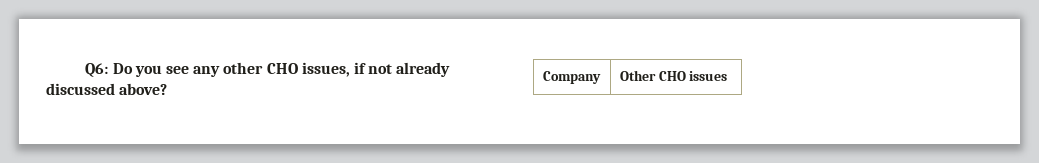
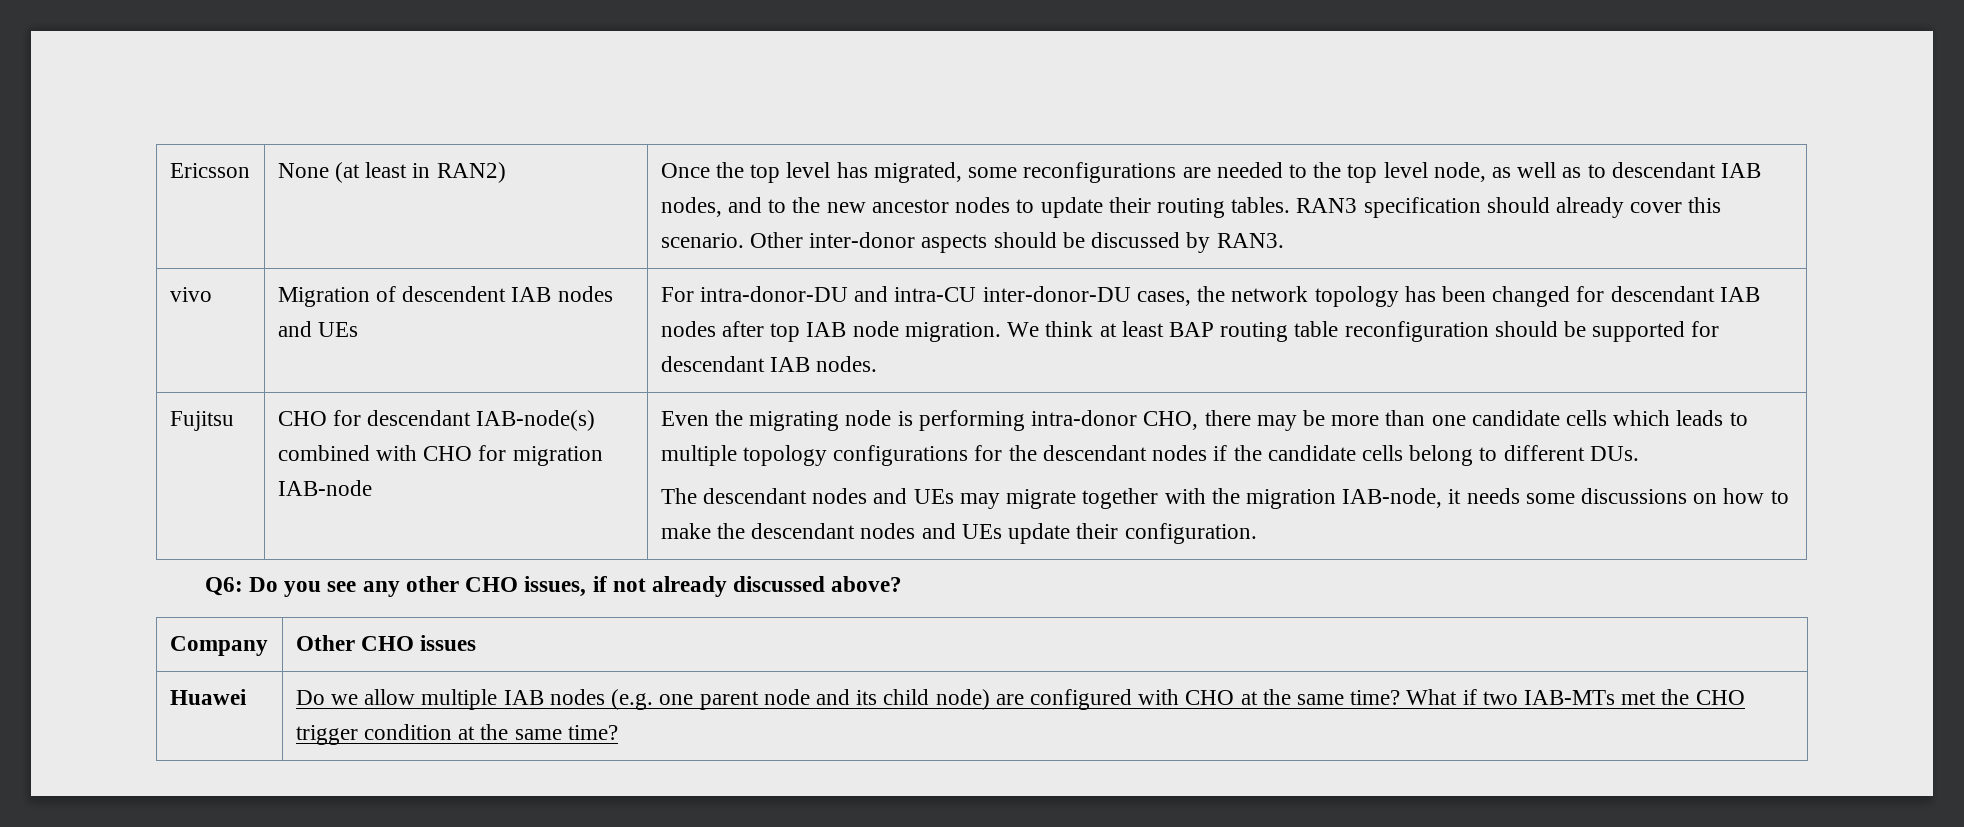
(85, 70) none -> [169,163,250,178] [277,162,506,183] [660,162,1762,183] [660,197,1722,218] [660,232,1284,253] [169,287,212,302] [277,286,613,307] [277,321,359,337] [660,286,1760,307] [660,321,1720,342] [660,356,878,372] [169,411,234,431] [277,410,596,431] [277,445,603,466] [277,480,372,496] [660,410,1748,431] [660,445,1639,466] [660,488,1789,509] [660,523,1257,544] Ericsson | None (at least in RAN2) | Once the top level has migrated, some reconfigurations are needed to the top level node, as well as to descendant IAB nodes, and to the new ancestor nodes to update their routing tables. RAN3 specification should already cover this scenario. Other inter-donor aspects should be discussed by RAN3. // vivo | Migration of descendent IAB nodes and UEs | For intra-donor-DU and intra-CU inter-donor-DU cases, the network topology has been changed for descendant IAB nodes after top IAB node migration. We think at least BAP routing table reconfiguration should be supported for descendant IAB nodes. // Fujitsu | CHO for descendant IAB-node(s) combined with CHO for migration IAB-node | Even the migrating node is performing intra-donor CHO, there may be more than one candidate cells which leads to multiple topology configurations for the descendant nodes if the candidate cells belong to different DUs. // The descendant nodes and UEs may migrate together with the migration IAB-node, it needs some discussions on how to make the descendant nodes and UEs update their configuration. //
(728, 76) none -> [169,689,247,705] [295,689,1745,710] [295,724,618,745] // Huawei | Do we allow multiple IAB nodes (e.g. one parent node and its child node) are configured with CHO at the same time? What if two IAB-MTs met the CHO trigger condition at the same time?

